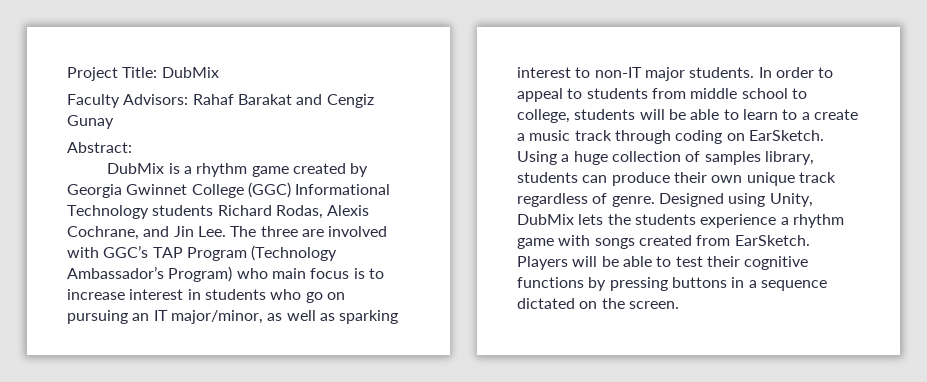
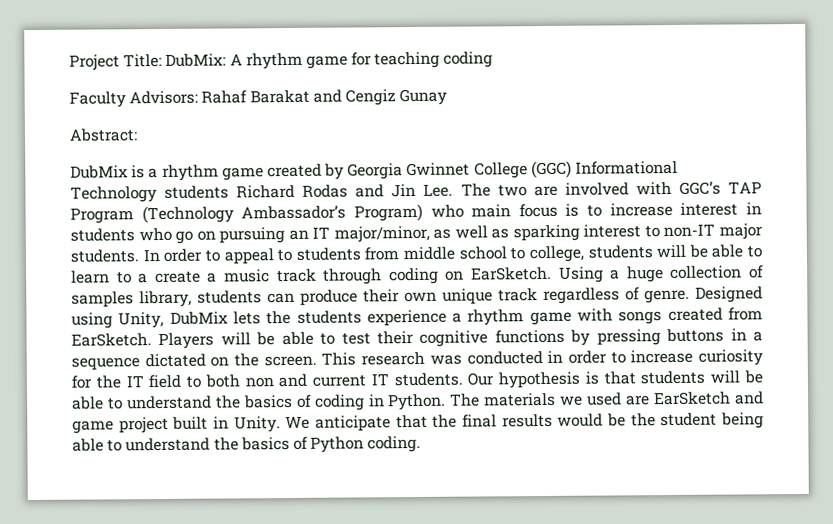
[161,67,219,78] DubMix -> [165,51,494,70] DubMix: A rhythm game for teaching coding
[275,205,370,219] [67,226,139,240] Rodas, Alexis Cochrane, -> [302,184,349,198] Rodas
[260,226,298,237] three -> [497,184,527,197] two
(679, 305) none -> [321,349,764,366] [71,370,763,389] [72,391,764,411] [72,412,764,434] [72,435,422,453] This research was conducted in order to increase curiosity for the IT field to both non and current IT students. Our hypothesis is that students will be able to understand the basics of coding in Python. The materials we used are EarSketch and game project built in Unity. We anticipate that the final results would be the student being able to understand the basics of Python coding.

